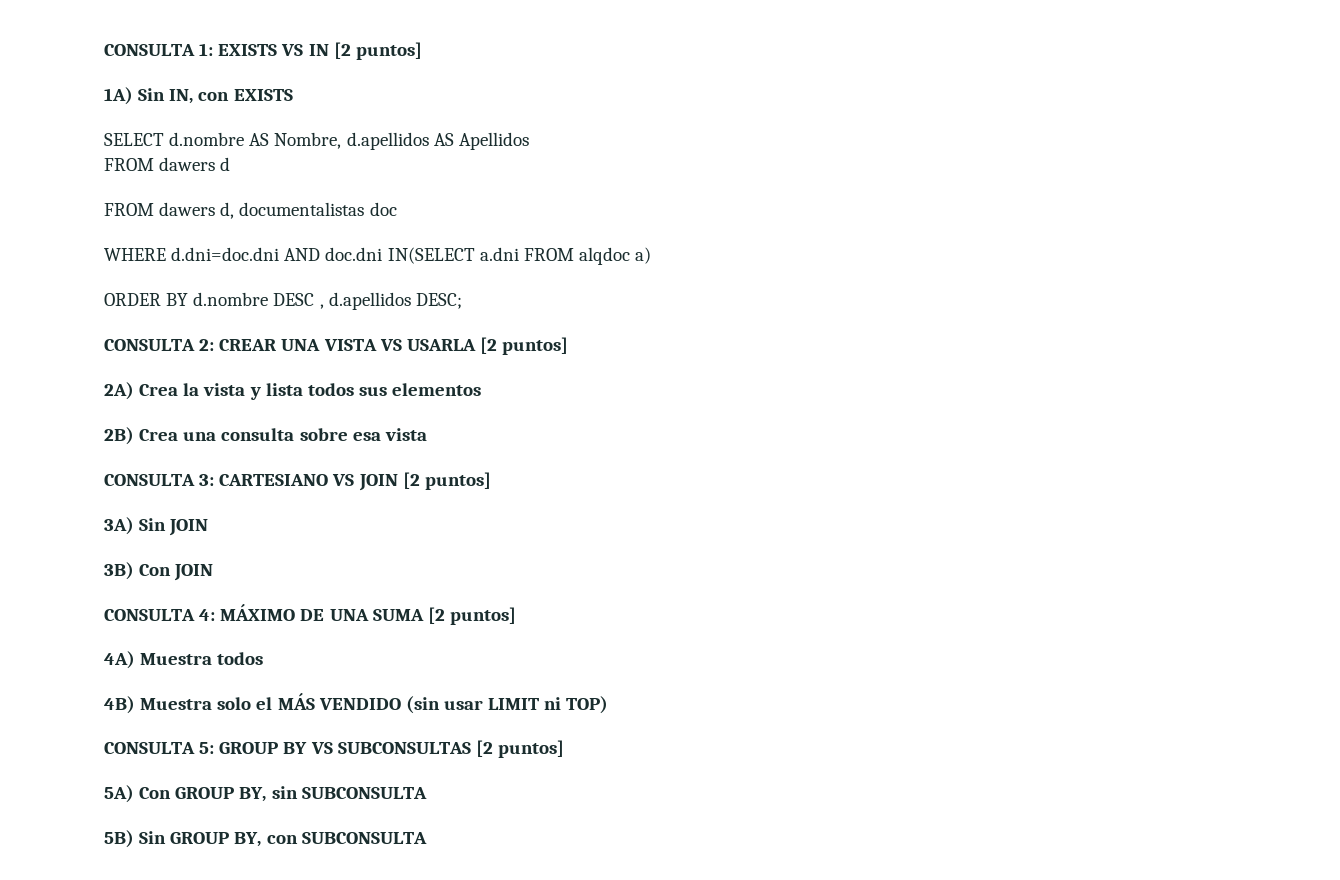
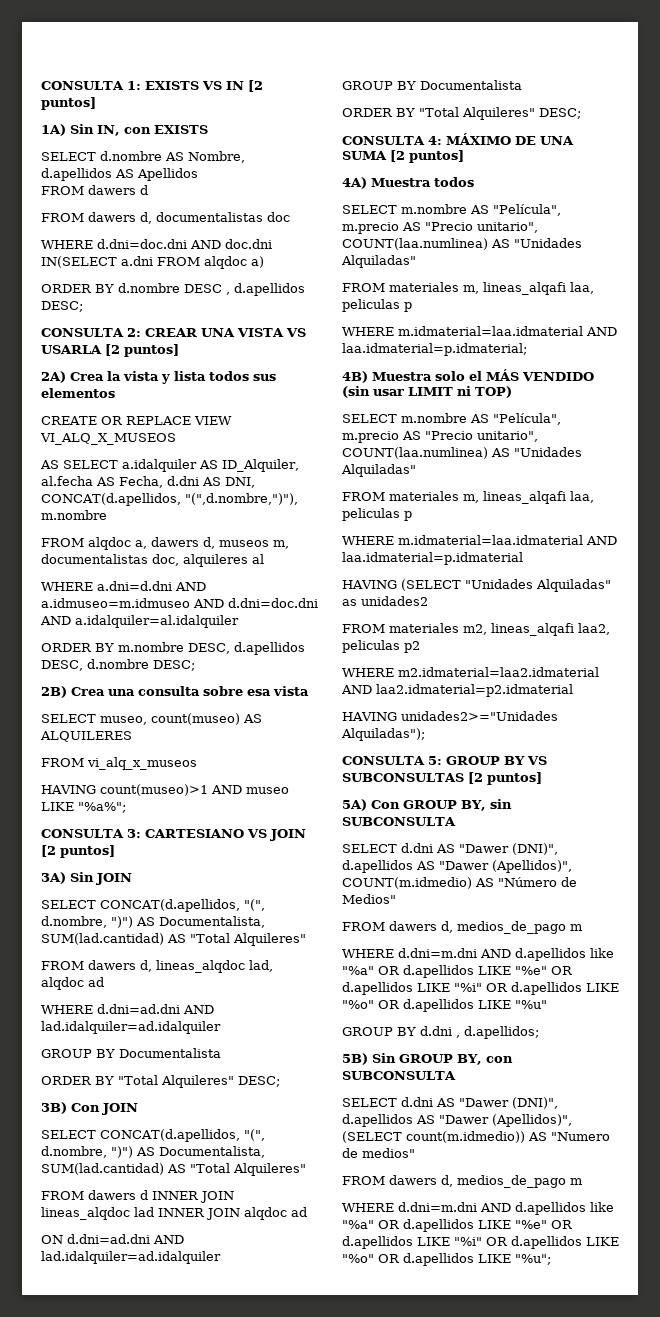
(482, 389) none -> [41,416,232,425] [40,433,176,445] [40,459,299,472] [41,476,255,488] [41,493,298,506] [41,510,107,520] [41,537,289,550] [41,554,264,567] [41,581,206,591] [41,598,318,608] [40,615,239,628] [41,642,305,655] [41,659,195,671] // CREATE OR REPLACE VIEW VI_ALQ_X_MUSEOS // AS SELECT a.idalquiler AS ID_Alquiler, al.fecha AS Fecha, d.dni AS DNI, CONCAT(d.apellidos, "(",d.nombre,")"), m.nombre // FROM alqdoc a, dawers d, museos m, documentalistas doc, alquileres al // WHERE a.dni=d.dni AND a.idmuseo=m.idmuseo AND d.dni=doc.dni AND a.idalquiler=al.idalquiler // ORDER BY m.nombre DESC, d.apellidos DESC, d.nombre DESC;
(427, 434) none -> [41,713,262,725] [40,731,132,742] [41,757,197,770] [41,784,289,796] [41,802,126,813] // SELECT museo, count(museo) AS ALQUILERES // FROM vi_alq_x_museos // HAVING count(museo)>1 AND museo LIKE "%a%";
[104,562,214,581] 3B) Con JOIN -> [41,899,265,912] [41,916,265,928] [41,933,306,946] [41,960,273,973] [41,977,104,990] [41,1004,214,1014] [41,1021,221,1034] [41,1048,221,1058] [41,1075,280,1088] [41,1102,138,1115] [41,1129,265,1142] [41,1146,265,1158] [41,1163,306,1176] [41,1190,234,1203] [41,1207,307,1220] [41,1234,184,1244] [41,1251,221,1264] [342,80,522,90] [342,107,581,120] SELECT CONCAT(d.apellidos, "(", d.nombre, ")") AS Documentalista, SUM(lad.cantidad) AS "Total Alquileres" // FROM dawers d, lineas_alqdoc lad, alqdoc ad // WHERE d.dni=ad.dni AND lad.idalquiler=ad.idalquiler // GROUP BY Documentalista // ORDER BY "Total Alquileres" DESC; // 3B) Con JOIN // SELECT CONCAT(d.apellidos, "(", d.nombre, ")") AS Documentalista, SUM(lad.cantidad) AS "Total Alquileres" // FROM dawers d INNER JOIN lineas_alqdoc lad INNER JOIN alqdoc ad // ON d.dni=ad.dni AND lad.idalquiler=ad.idalquiler // GROUP BY Documentalista // ORDER BY "Total Alquileres" DESC;
(264, 658) none -> [342,204,561,216] [342,222,538,234] [342,238,582,250] [341,255,416,268] [342,282,594,295] [342,299,412,312] [342,326,617,336] [342,343,527,356] // SELECT m.nombre AS "Película", m.precio AS "Precio unitario", COUNT(laa.numlinea) AS "Unidades Alquiladas" // FROM materiales m, lineas_alqafi laa, peliculas p // WHERE m.idmaterial=laa.idmaterial AND laa.idmaterial=p.idmaterial;
(609, 705) none -> [342,413,561,425] [342,431,538,443] [342,447,582,459] [341,464,416,477] [342,491,594,504] [342,508,412,521] [342,535,617,545] [342,552,523,565] [342,579,611,592] [342,596,428,606] [342,623,610,636] [342,640,420,653] [342,667,599,677] [341,684,573,697] [342,711,558,721] [341,728,425,741] // SELECT m.nombre AS "Película", m.precio AS "Precio unitario", COUNT(laa.numlinea) AS "Unidades Alquiladas" // FROM materiales m, lineas_alqafi laa, peliculas p // WHERE m.idmaterial=laa.idmaterial AND laa.idmaterial=p.idmaterial // HAVING (SELECT "Unidades Alquiladas" as unidades2 // FROM materiales m2, lineas_alqafi laa2, peliculas p2 // WHERE m2.idmaterial=laa2.idmaterial AND laa2.idmaterial=p2.idmaterial // HAVING unidades2>="Unidades Alquiladas");
(427, 793) none -> [342,843,558,855] [342,860,572,873] [342,877,577,889] [342,894,396,904] [342,921,582,934] [342,948,614,961] [342,965,573,978] [342,982,619,995] [342,999,547,1012] [342,1026,539,1039] // SELECT d.dni AS "Dawer (DNI)", d.apellidos AS "Dawer (Apellidos)", COUNT(m.idmedio) AS "Número de Medios" // FROM dawers d, medios_de_pago m // WHERE d.dni=m.dni AND d.apellidos like "%a" OR d.apellidos LIKE "%e" OR d.apellidos LIKE "%i" OR d.apellidos LIKE "%o" OR d.apellidos LIKE "%u" // GROUP BY d.dni , d.apellidos;
(427, 838) none -> [342,1097,558,1109] [342,1114,572,1127] [342,1131,610,1143] [342,1148,415,1158] [342,1175,582,1188] [342,1202,614,1215] [342,1219,573,1232] [342,1236,619,1249] [342,1253,551,1266] // SELECT d.dni AS "Dawer (DNI)", d.apellidos AS "Dawer (Apellidos)", (SELECT count(m.idmedio)) AS "Numero de medios" // FROM dawers d, medios_de_pago m // WHERE d.dni=m.dni AND d.apellidos like "%a" OR d.apellidos LIKE "%e" OR d.apellidos LIKE "%i" OR d.apellidos LIKE "%o" OR d.apellidos LIKE "%u";

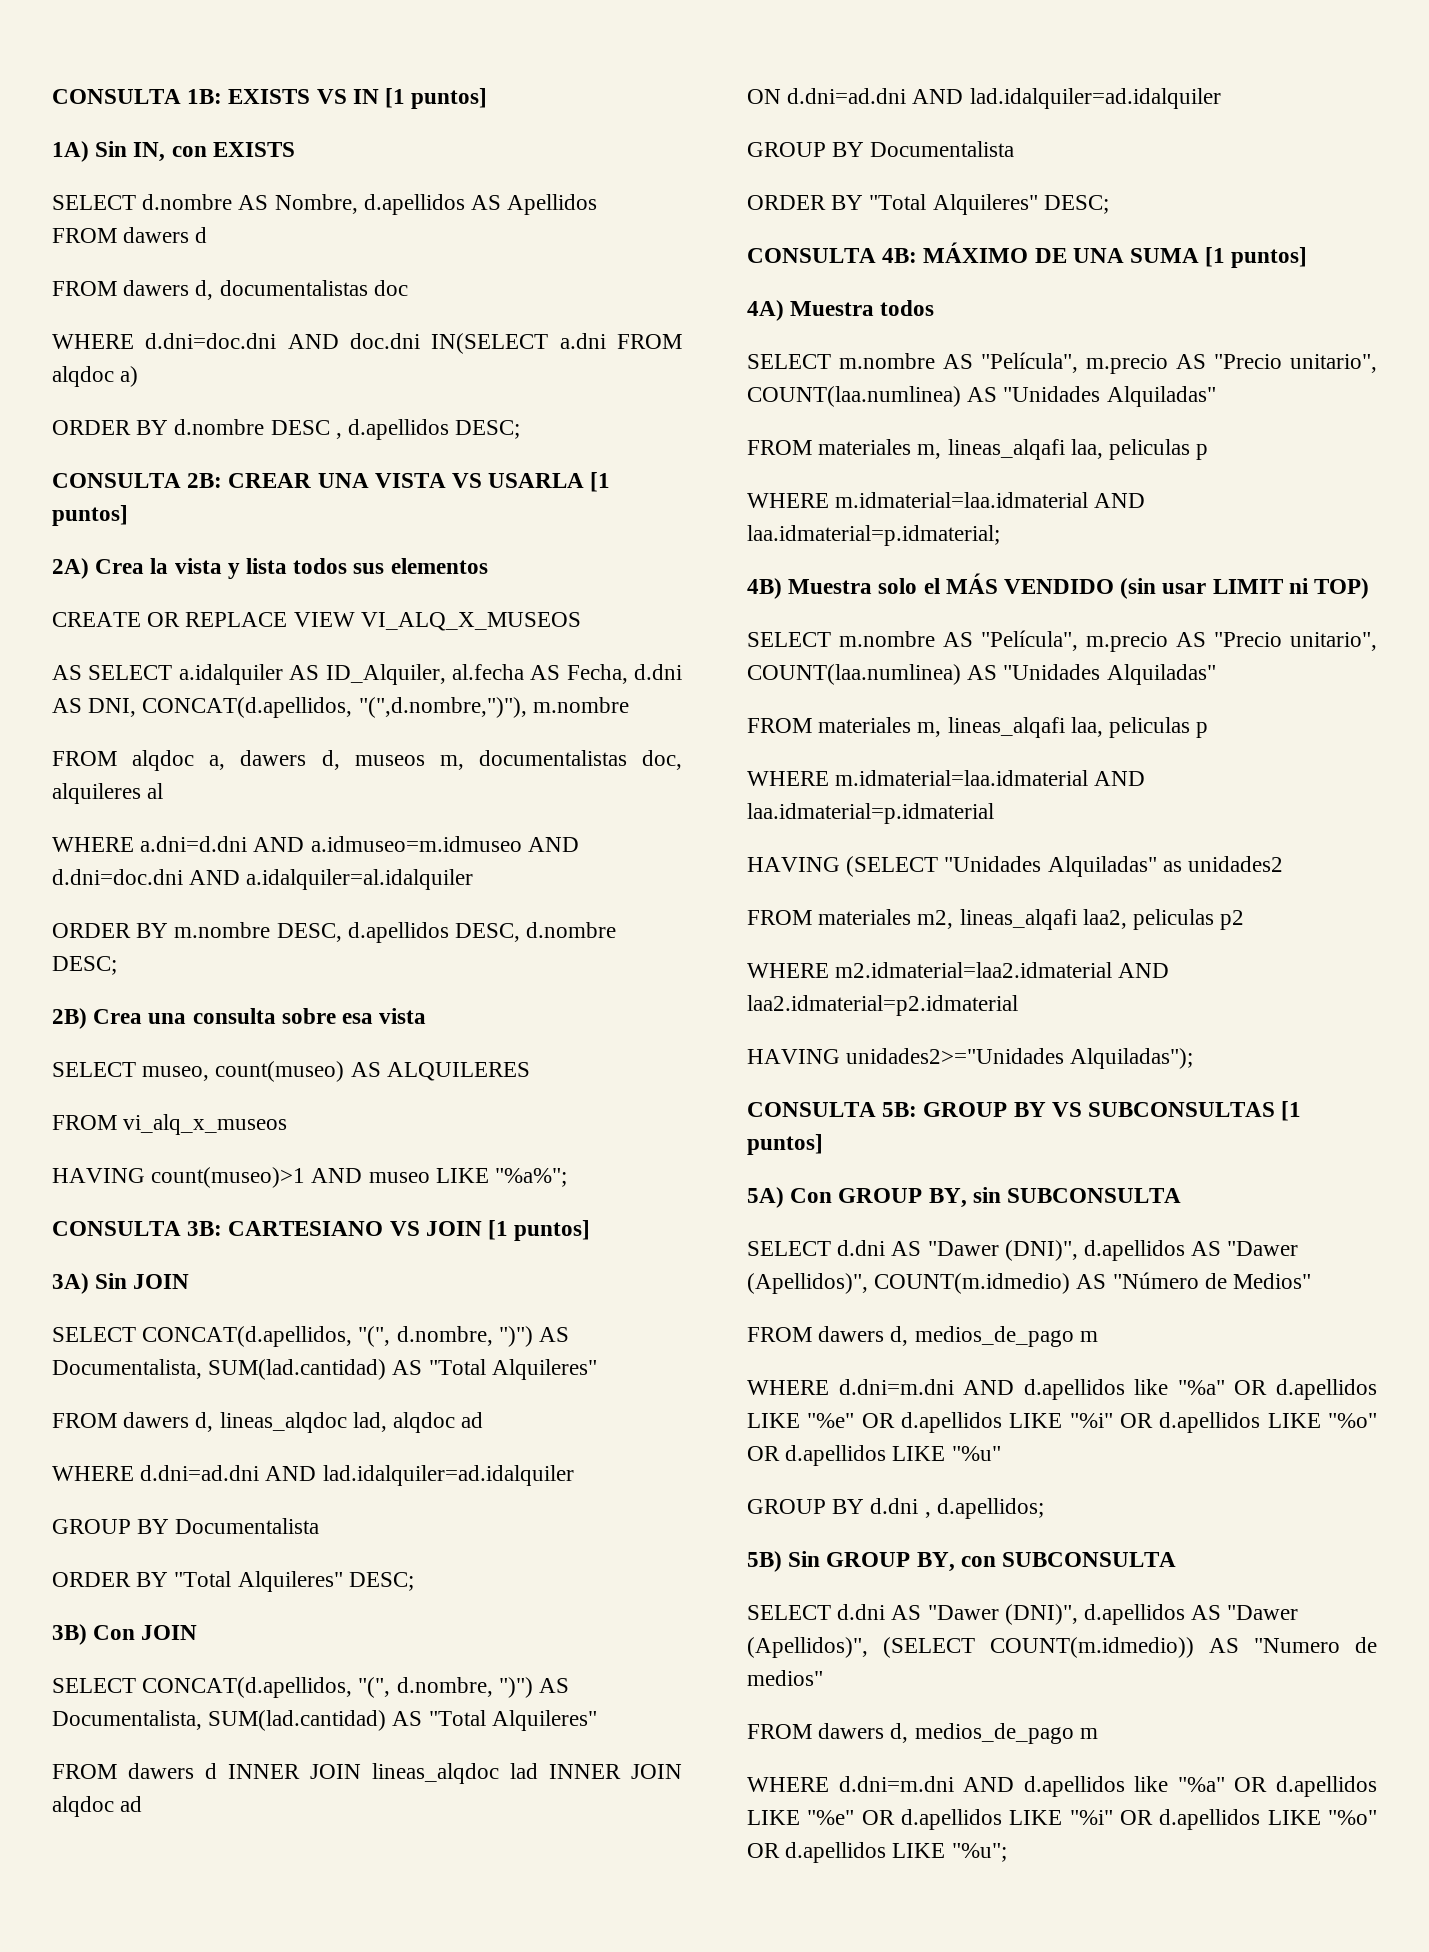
[41,81,141,90] CONSULTA 1: -> [52,89,223,104] CONSULTA 1B:
[247,80,263,92] [2 -> [385,88,406,108] [1
[126,328,141,337] 2: -> [187,473,223,488] 2B:
[105,344,120,356] [2 -> [590,472,611,492] [1
[126,829,141,838] 3: -> [187,1221,223,1236] 3B:
[41,845,56,857] [2 -> [488,1220,509,1240] [1
[427,136,442,145] 4: -> [882,248,918,263] 4B:
[390,150,405,162] [2 -> [1205,247,1226,267] [1
[427,756,442,765] 5: -> [882,1102,918,1117] 5B:
[467,772,483,784] [2 -> [1281,1101,1302,1121] [1
[406,1131,525,1143] count(m.idmedio)) -> [990,1637,1194,1658] COUNT(m.idmedio))

